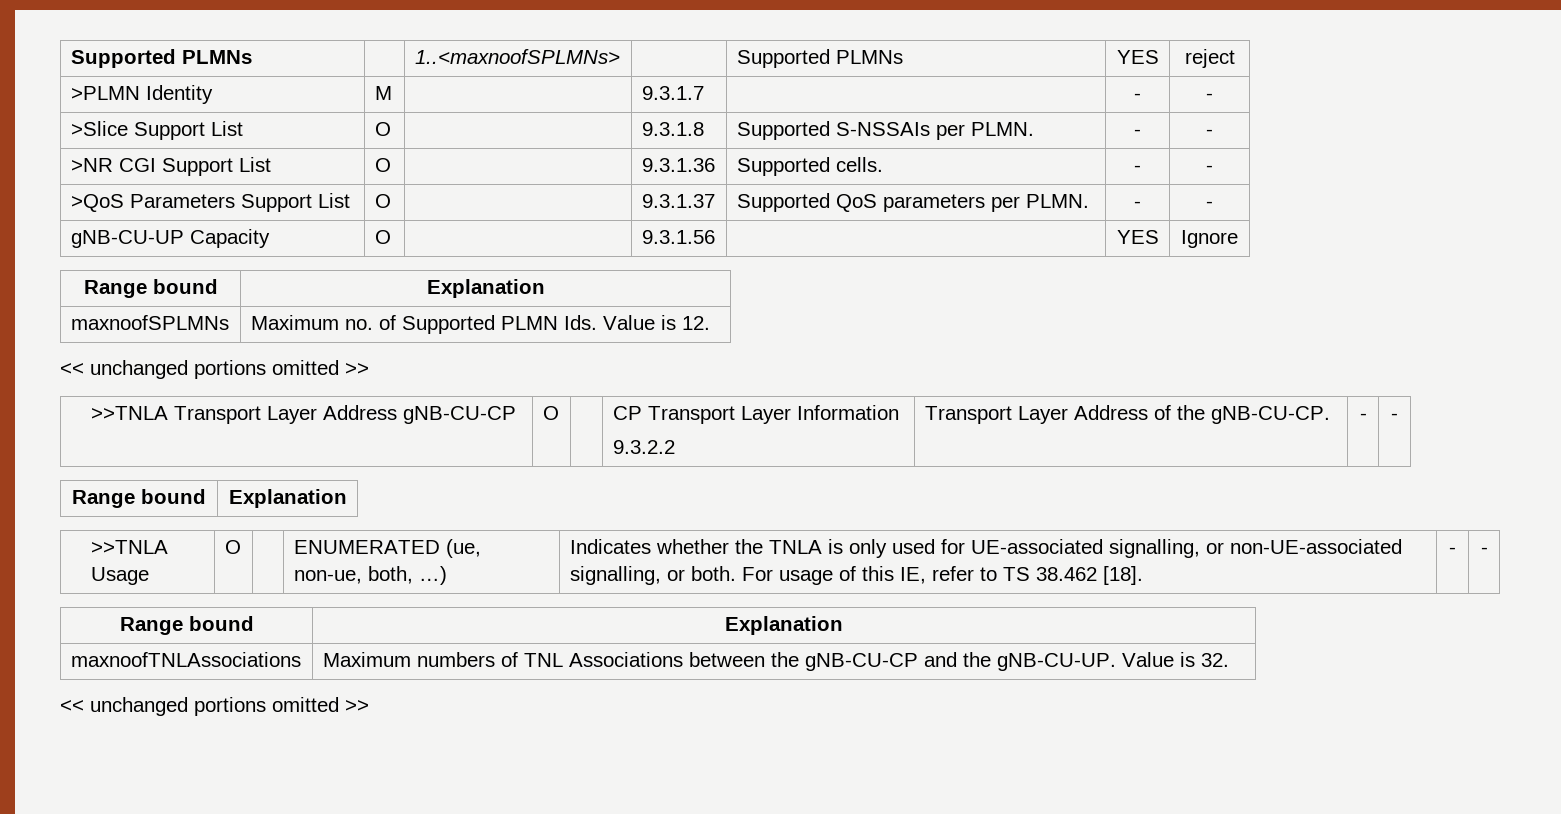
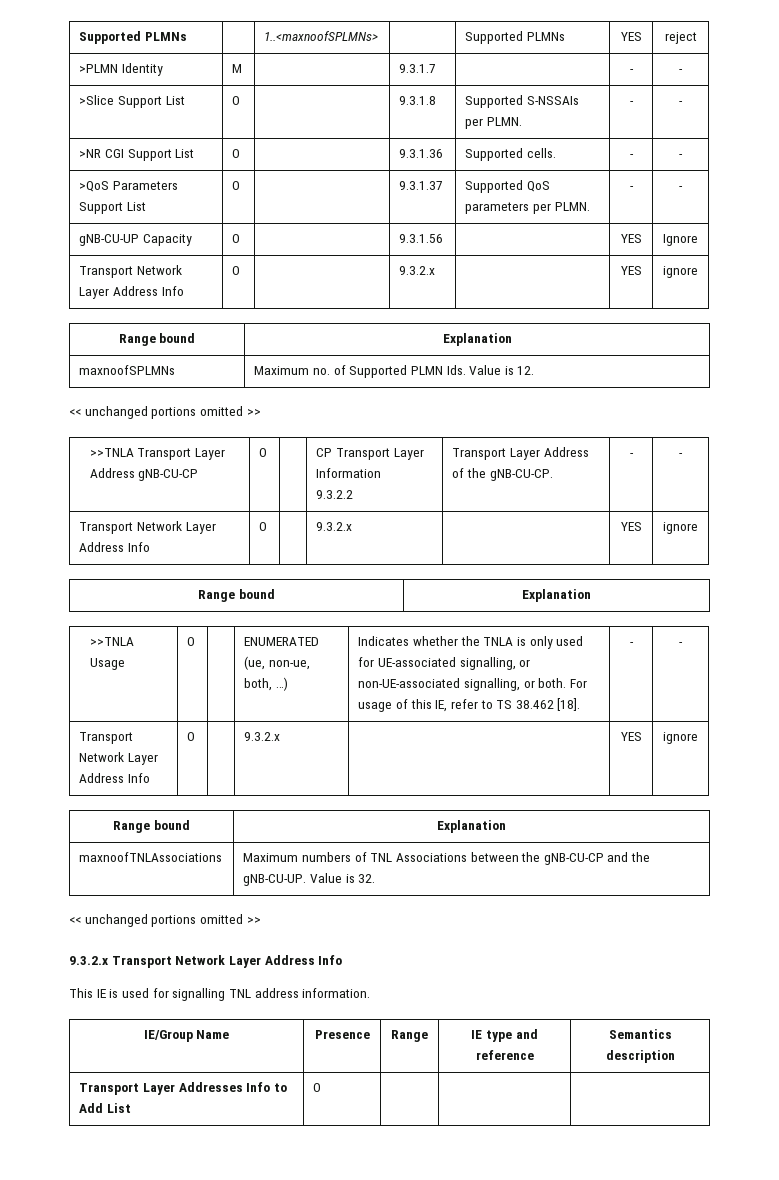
(1238, 239) none -> [79,265,182,278] [79,286,184,299] [232,266,241,275] [399,266,436,275] [620,266,642,275] [663,266,698,278] // Transport Network Layer Address Info | O | | 9.3.2.x | | YES | ignore
(1398, 416) none -> [79,521,216,534] [79,542,150,552] [259,522,268,531] [316,522,353,531] [620,522,642,531] [663,522,698,534] // Transport Network Layer Address Info | O | | 9.3.2.x | | YES | ignore
(1488, 550) none -> [79,732,134,744] [79,752,158,765] [79,773,150,783] [187,732,196,741] [244,732,281,741] [620,732,642,741] [663,732,698,744] // Transport Network Layer Address Info | O | | 9.3.2.x | | YES | ignore
(369, 706) none -> [69,955,343,968] [69,988,371,1001] [143,1030,230,1042] [314,1030,370,1039] [391,1030,428,1042] [471,1029,538,1042] [475,1050,534,1060] [608,1029,672,1039] [605,1050,675,1063] [79,1082,287,1095] [79,1103,131,1113] [313,1083,322,1092] // 9.3.2.x Transport Network Layer Address Info // This IE is used for signalling TNL address information. // IE/Group Name | Presence | Range | IE type and reference | Semantics description // Transport Layer Addresses Info to Add List | O | | |

